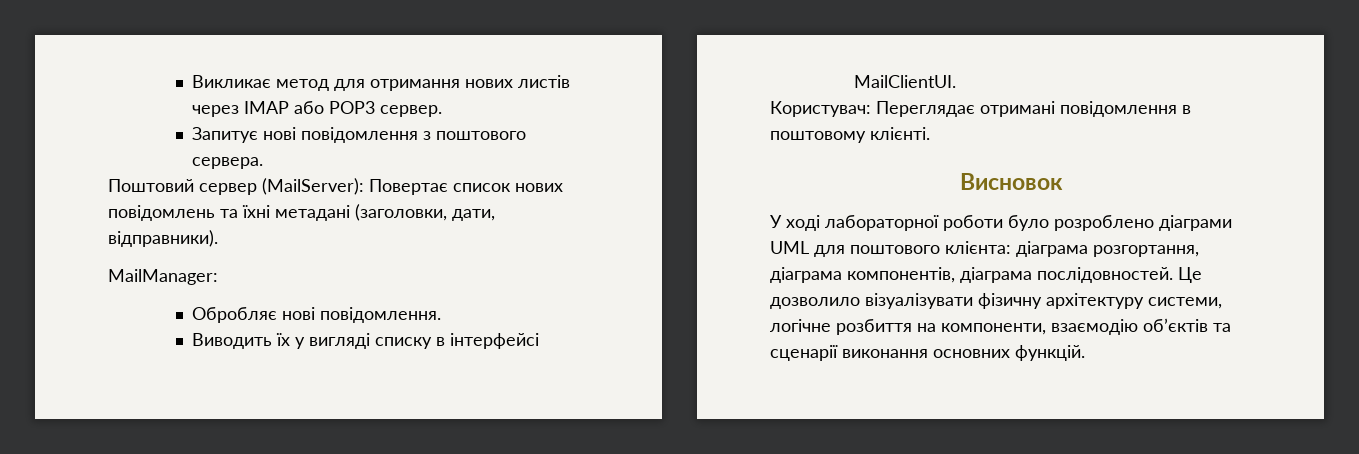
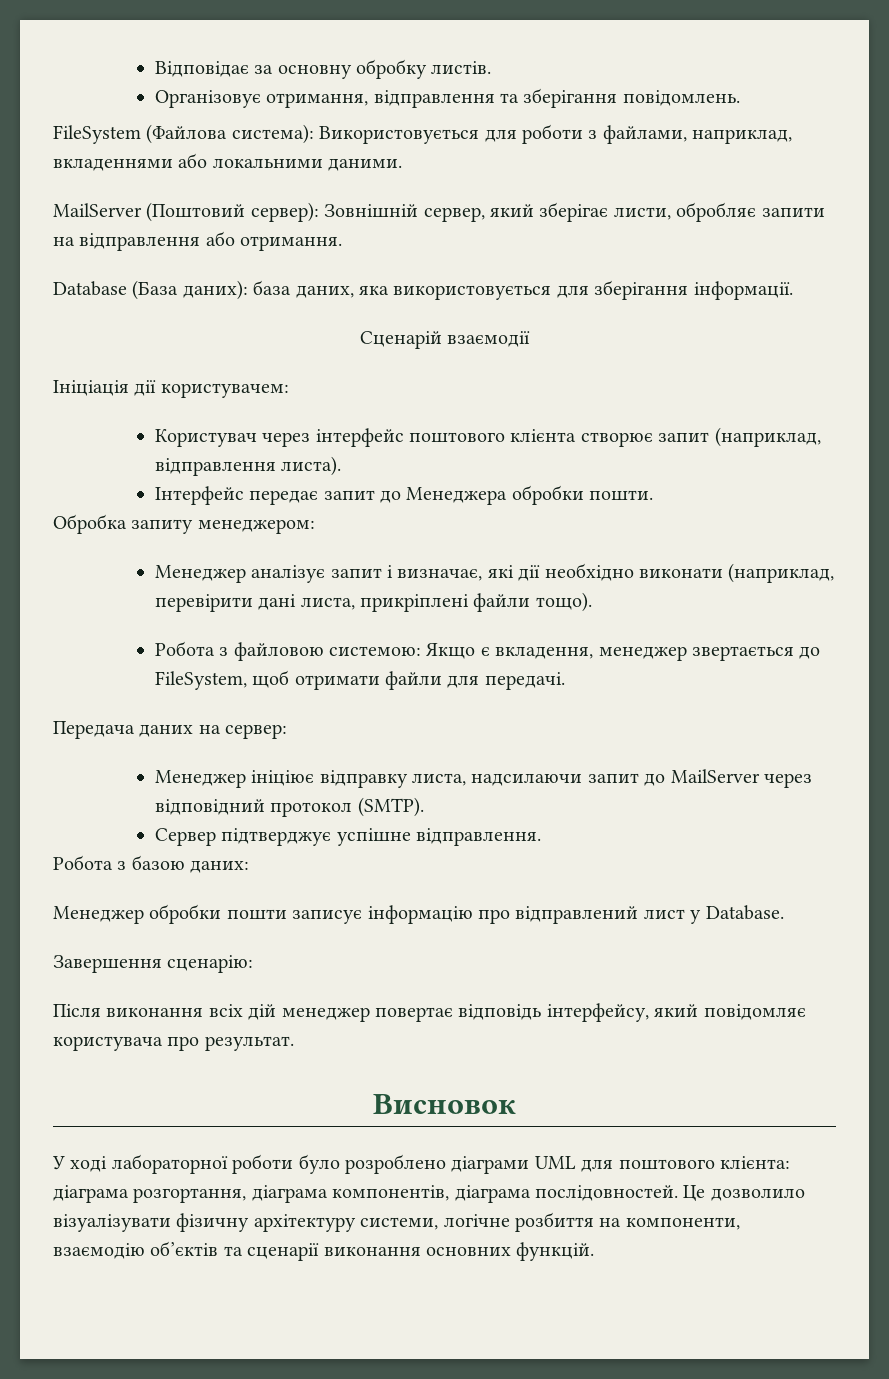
[192,75,571,91] [192,101,443,117] [192,127,527,143] [192,157,264,169] [108,178,563,195] [108,204,495,221] [108,230,218,247] [108,269,218,285] [192,307,442,323] [192,333,540,349] [854,75,957,88] [770,101,1191,117] [770,127,930,143] Викликає метод для отримання нових листів через IMAP або POP3 сервер. // Запитує нові повідомлення з поштового сервера. // Поштовий сервер (MailServer): Повертає список нових повідомлень та їхні метадані (заголовки, дати, відправники). // MailManager: // Обробляє нові повідомлення. // Виводить їх у вигляді списку в інтерфейсі MailClientUI. // Користувач: Переглядає отримані повідомлення в поштовому клієнті. -> [154,59,492,79] [154,88,740,108] [53,124,793,144] [53,153,403,171] [53,202,825,222] [53,231,343,251] [53,280,793,300] [359,331,531,349] [53,380,289,398] [154,427,821,447] [154,456,342,476] [154,485,654,505] [53,514,315,534] [154,563,835,583] [154,592,592,612] [154,641,821,661] [154,670,565,690] [53,721,288,739] [154,769,812,788] [154,797,424,817] [154,828,541,846] [53,855,250,873] [53,904,784,924] [53,955,254,973] [53,1003,806,1022] [53,1036,294,1051] Відповідає за основну обробку листів. // Організовує отримання, відправлення та зберігання повідомлень. // FileSystem (Файлова система): Використовується для роботи з файлами, наприклад, вкладеннями або локальними даними. // MailServer (Поштовий сервер): Зовнішній сервер, який зберігає листи, обробляє запити на відправлення або отримання. // Database (База даних): база даних, яка використовується для зберігання інформації. // Сценарій взаємодії // Ініціація дії користувачем: // Користувач через інтерфейс поштового клієнта створює запит (наприклад, відправлення листа). // Інтерфейс передає запит до Менеджера обробки пошти. // Обробка запиту менеджером: // Менеджер аналізує запит і визначає, які дії необхідно виконати (наприклад, перевірити дані листа, прикріплені файли тощо). // Робота з файловою системою: Якщо є вкладення, менеджер звертається до FileSystem, щоб отримати файли для передачі. // Передача даних на сервер: // Менеджер ініціює відправку листа, надсилаючи запит до MailServer через відповідний протокол (SMTP). // Сервер підтверджує успішне відправлення. // Робота з базою даних: // Менеджер обробки пошти записує інформацію про відправлений лист у Database. // Завершення сценарію: // Після виконання всіх дій менеджер повертає відповідь інтерфейсу, який повідомляє користувача про результат.

